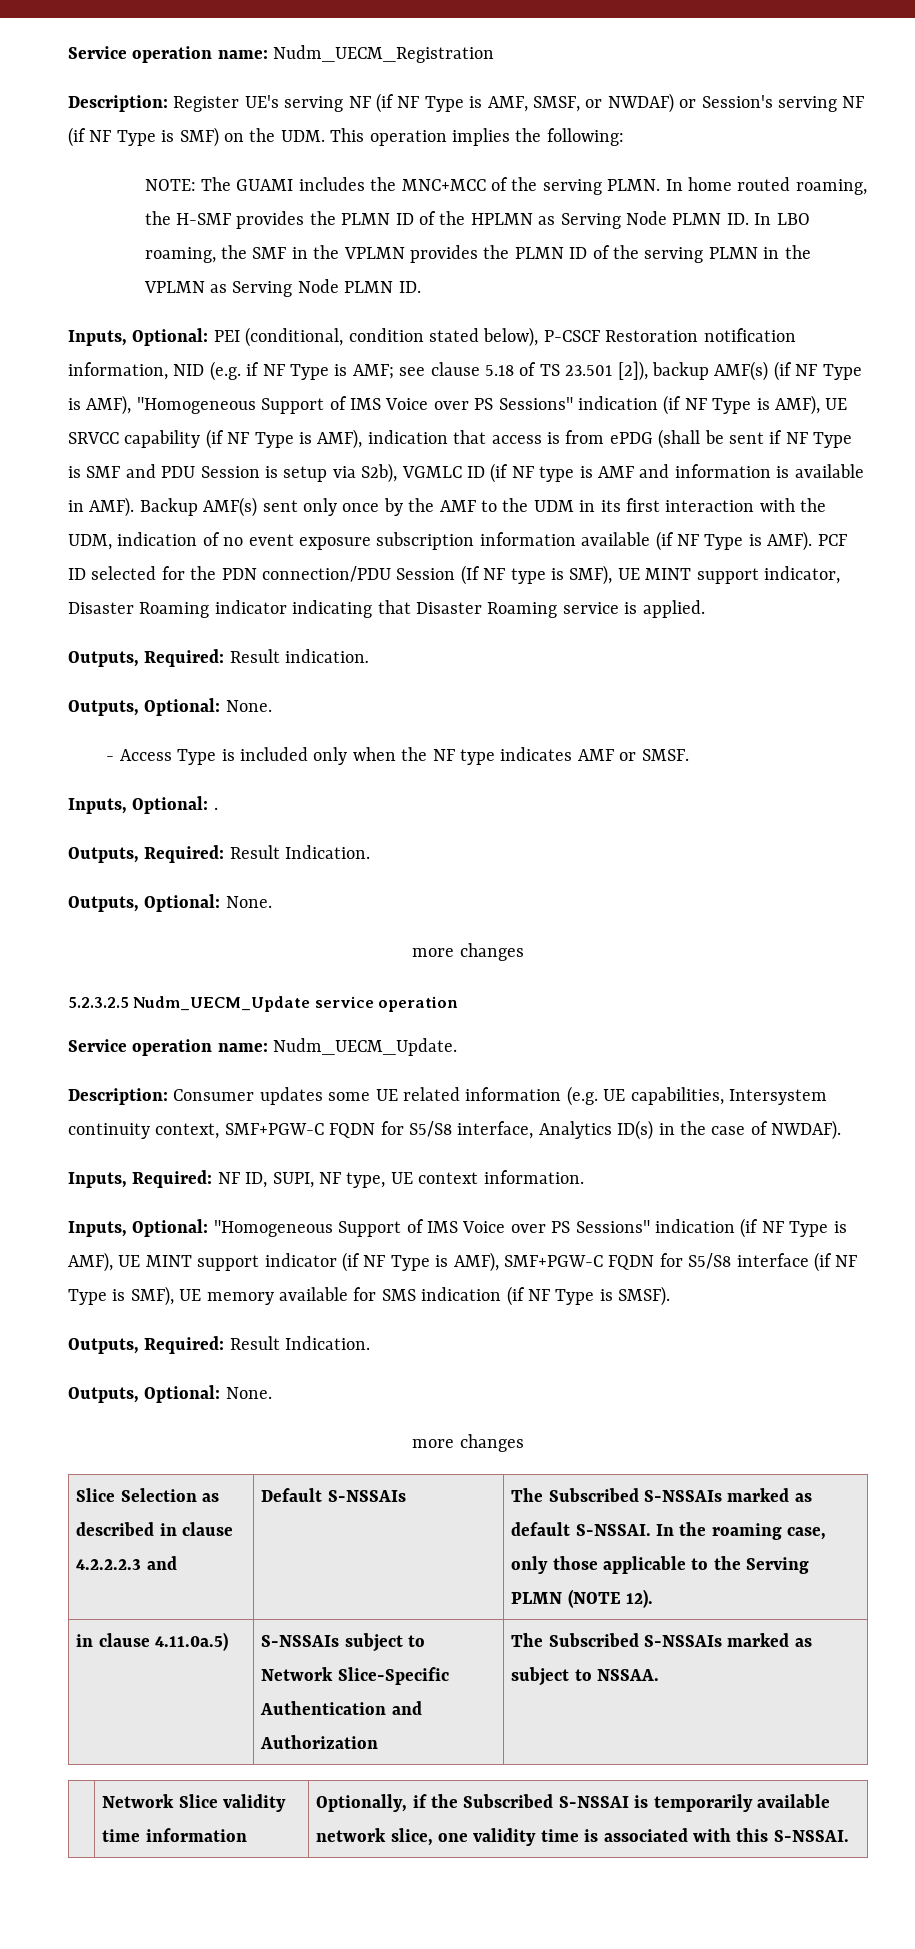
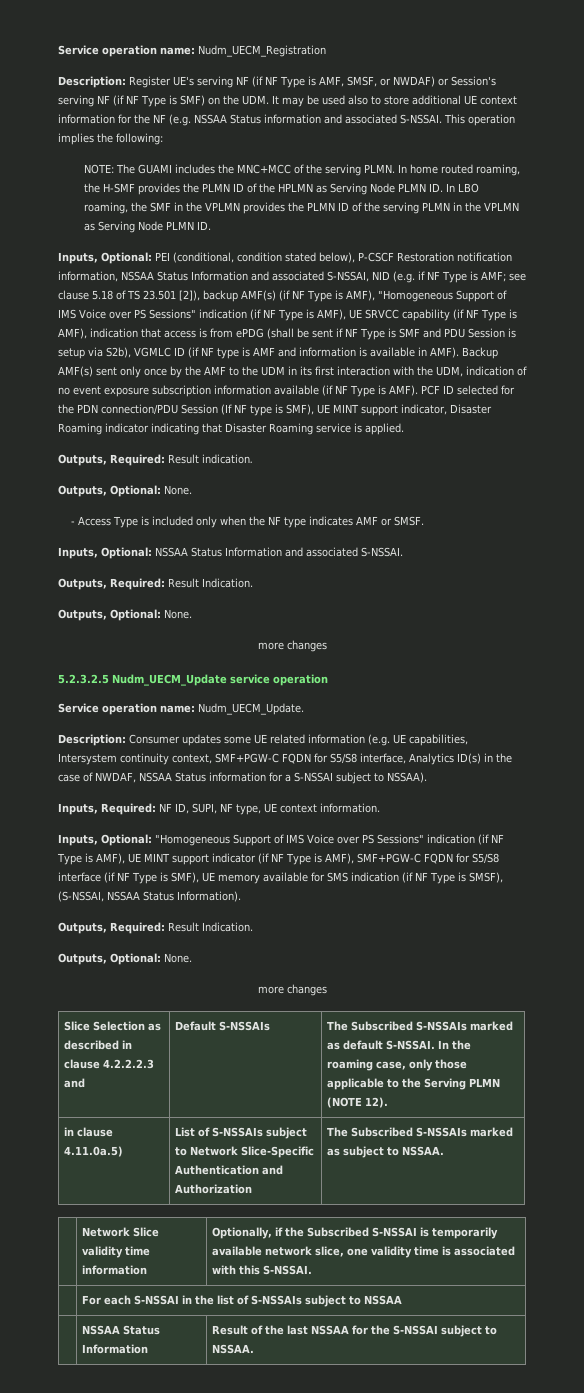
(325, 136) none -> [271,95,517,107] [58,114,442,126] It may be used also to store additional UE context information for the NF (e.g. NSSAA Status information and associated S-NSSAI.
(168, 371) none -> [121,271,369,282] NSSAA Status Information and associated S-NSSAI,
[213,807,218,810] . -> [155,547,403,557] NSSAA Status Information and associated S-NSSAI.
[771,1120,842,1140] NWDAF). -> [95,772,427,784] NWDAF, NSSAA Status information for a S-NSSAI subject to NSSAA).
[618,1286,671,1306] SMSF). -> [468,872,503,883] [58,891,241,902] SMSF), (S-NSSAI, NSSAA Status Information).
(229, 1641) none -> [175,1127,211,1137] List of
(849, 1836) none -> [82,1295,403,1307] [82,1325,161,1335] [82,1344,149,1354] [212,1325,498,1337] [212,1344,255,1354] // | For each S-NSSAI in the list of S-NSSAIs subject to NSSAA // | NSSAA Status Information | Result of the last NSSAA for the S-NSSAI subject to NSSAA.

